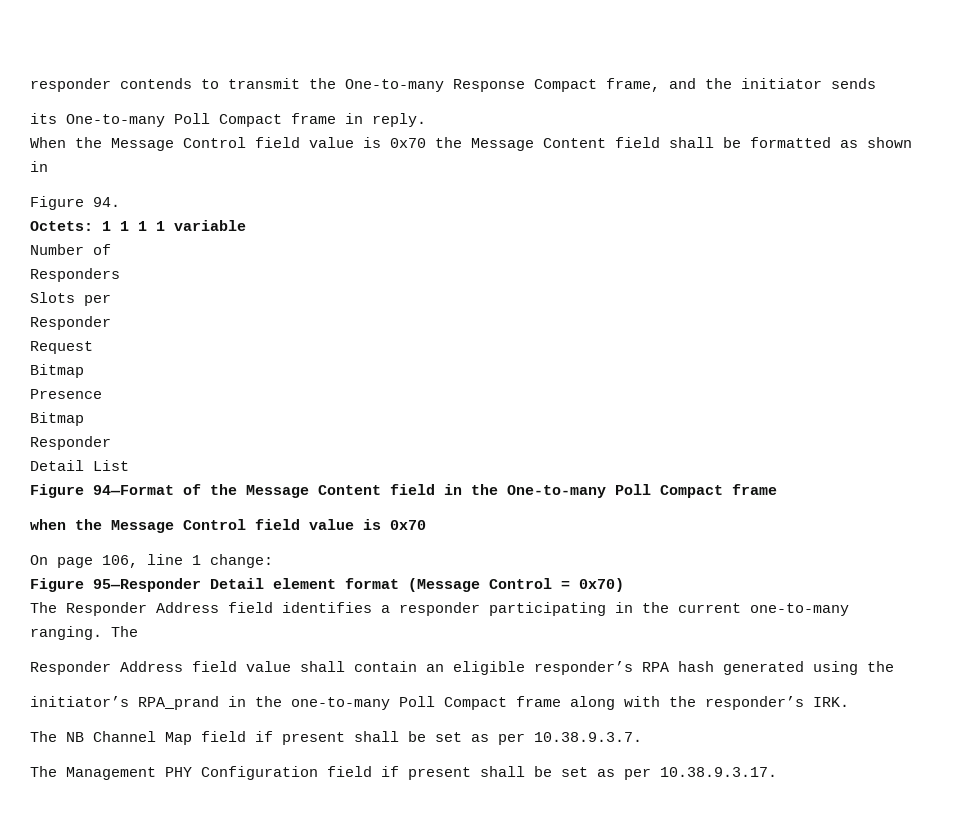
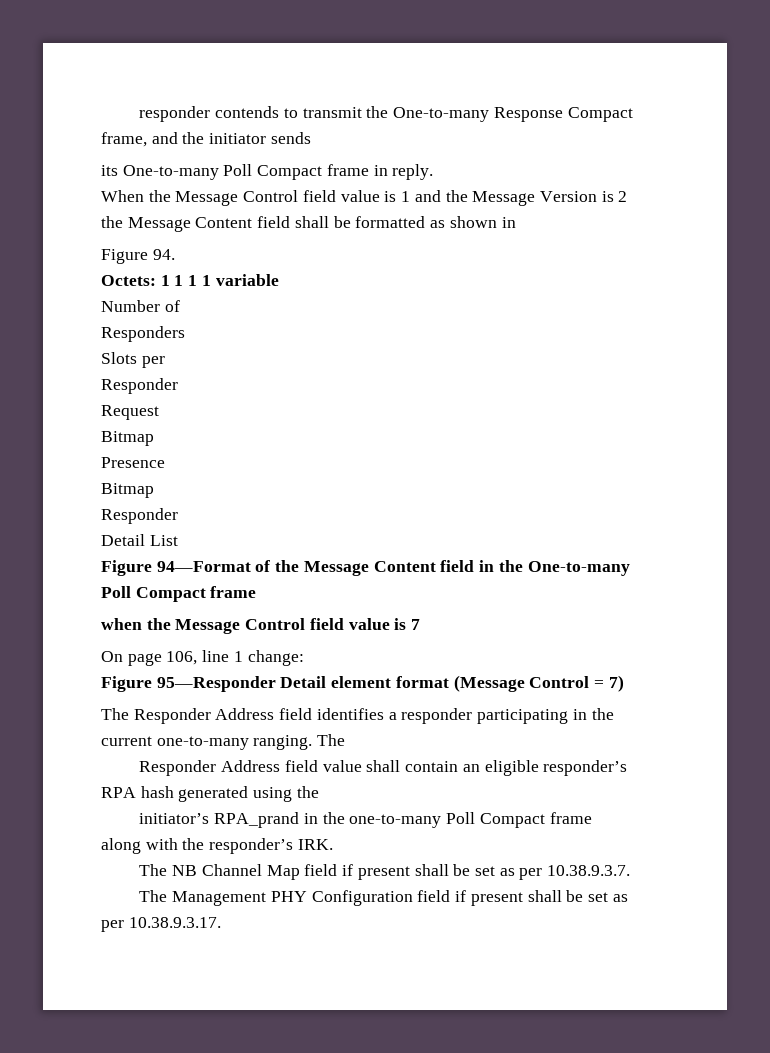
[390,138,426,148] 0x70 -> [401,190,628,206] 1 and the Message Version is 2
[390,520,426,530] 0x70 -> [411,619,421,630] 7
[579,578,624,592] 0x70) -> [608,675,624,692] 7)

